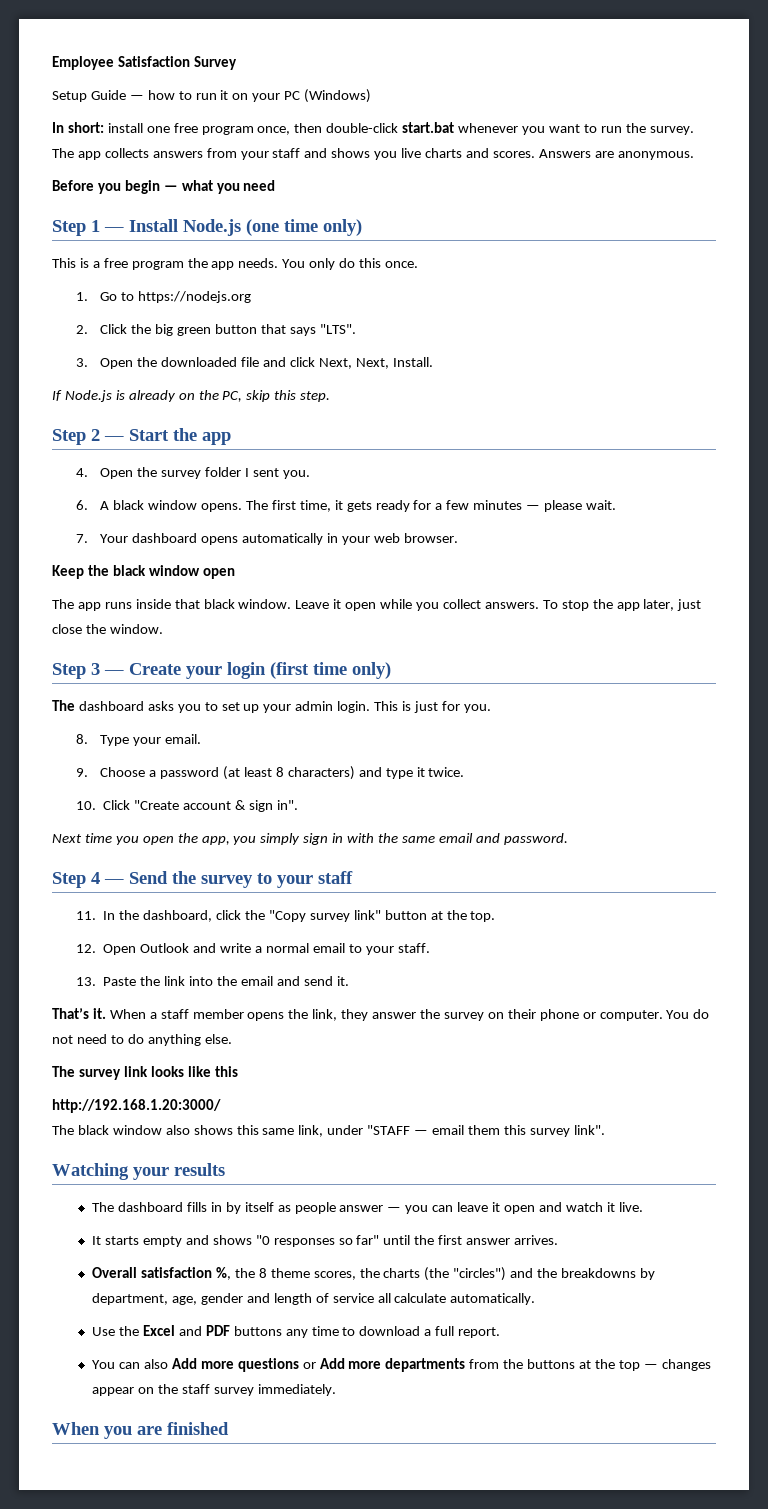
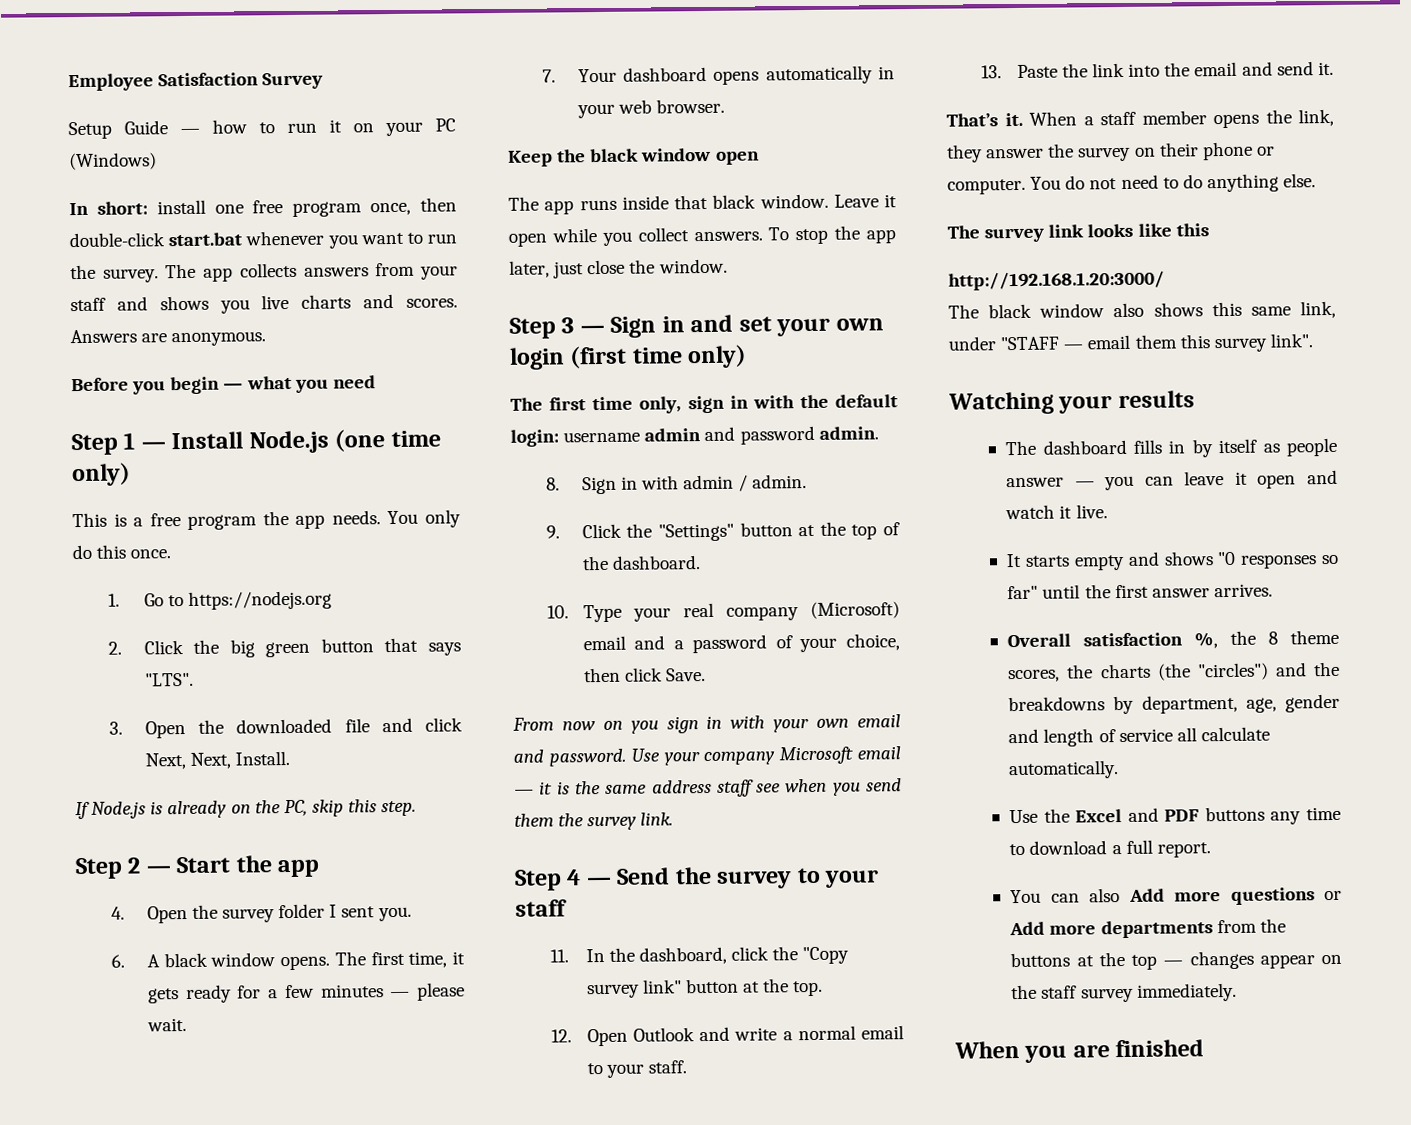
[129,663,222,679] Create your -> [610,314,884,338] Sign in and set your own
[78,701,491,713] [76,734,202,746] [76,766,465,780] [76,800,298,812] [52,833,435,845] dashboard asks you to set up your admin login. This is just for you. // 8. Type your email. // 9. Choose a password (at least 8 characters) and type it twice. // 10. Click "Create account & sign in". // Next time you open the app, you simply sign in with the same -> [549,394,898,414] [510,425,879,447] [546,474,808,495] [546,521,900,542] [581,555,701,571] [547,601,900,623] [582,633,900,654] [583,667,707,683] [512,715,850,734] first time only, sign in with the default login: username admin and password admin. // 8. Sign in with admin / admin. // 9. Click the "Settings" button at the top of the dashboard. // 10. Type your real company (Microsoft) email and a password of your choice, then click Save. // From now on you sign in with your own
(568, 839) none -> [630,746,901,766] [514,778,902,797] [514,812,674,831] Use your company Microsoft email — it is the same address staff see when you send them the survey link.

